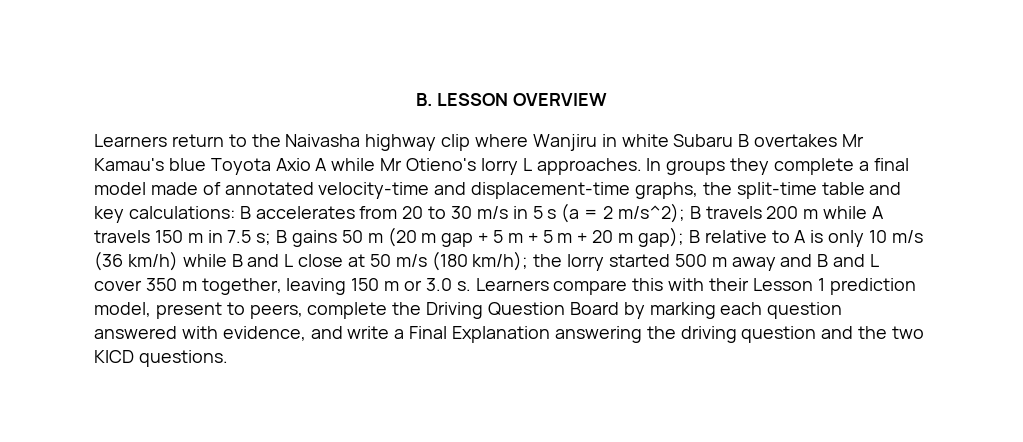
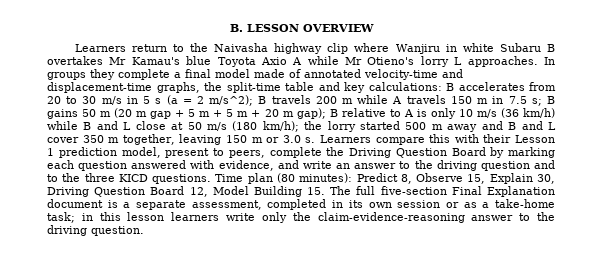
[394,326,925,343] [94,350,228,367] a Final Explanation answering the driving question and the two KICD questions. -> [336,160,555,171] [47,173,555,184] [47,186,555,197] [47,199,555,210] [47,212,555,223] [47,225,144,236] an answer to the driving question and to the three KICD questions. Time plan (80 minutes): Predict 8, Observe 15, Explain 30, Driving Question Board 12, Model Building 15. The full five-section Final Explanation document is a separate assessment, completed in its own session or as a take-home task; in this lesson learners write only the claim-evidence-reasoning answer to the driving question.

